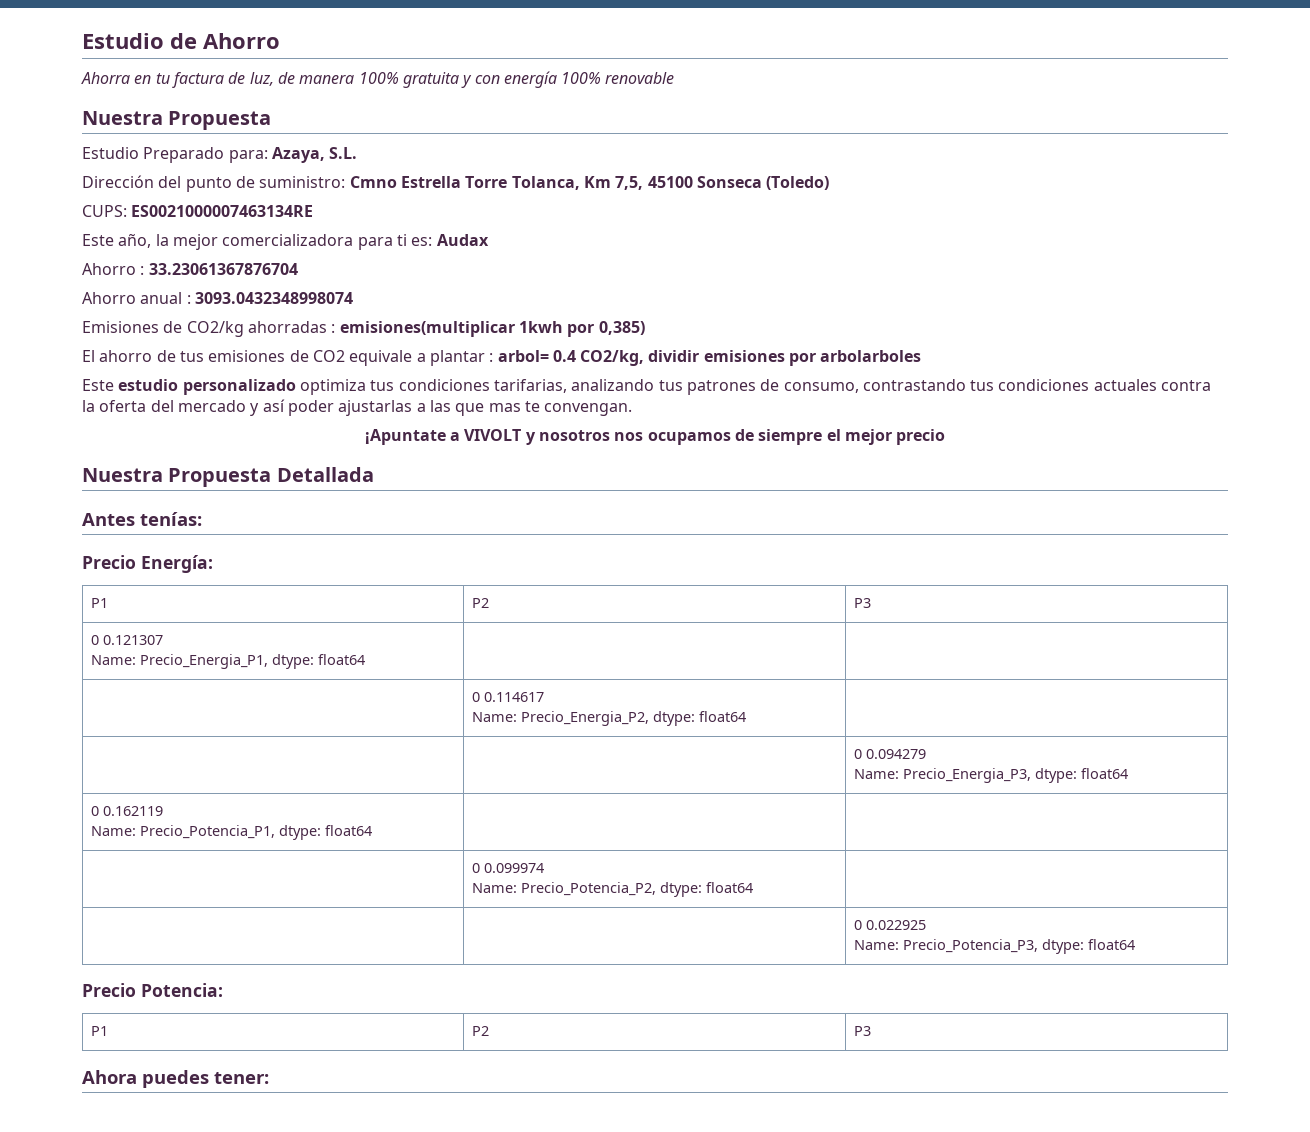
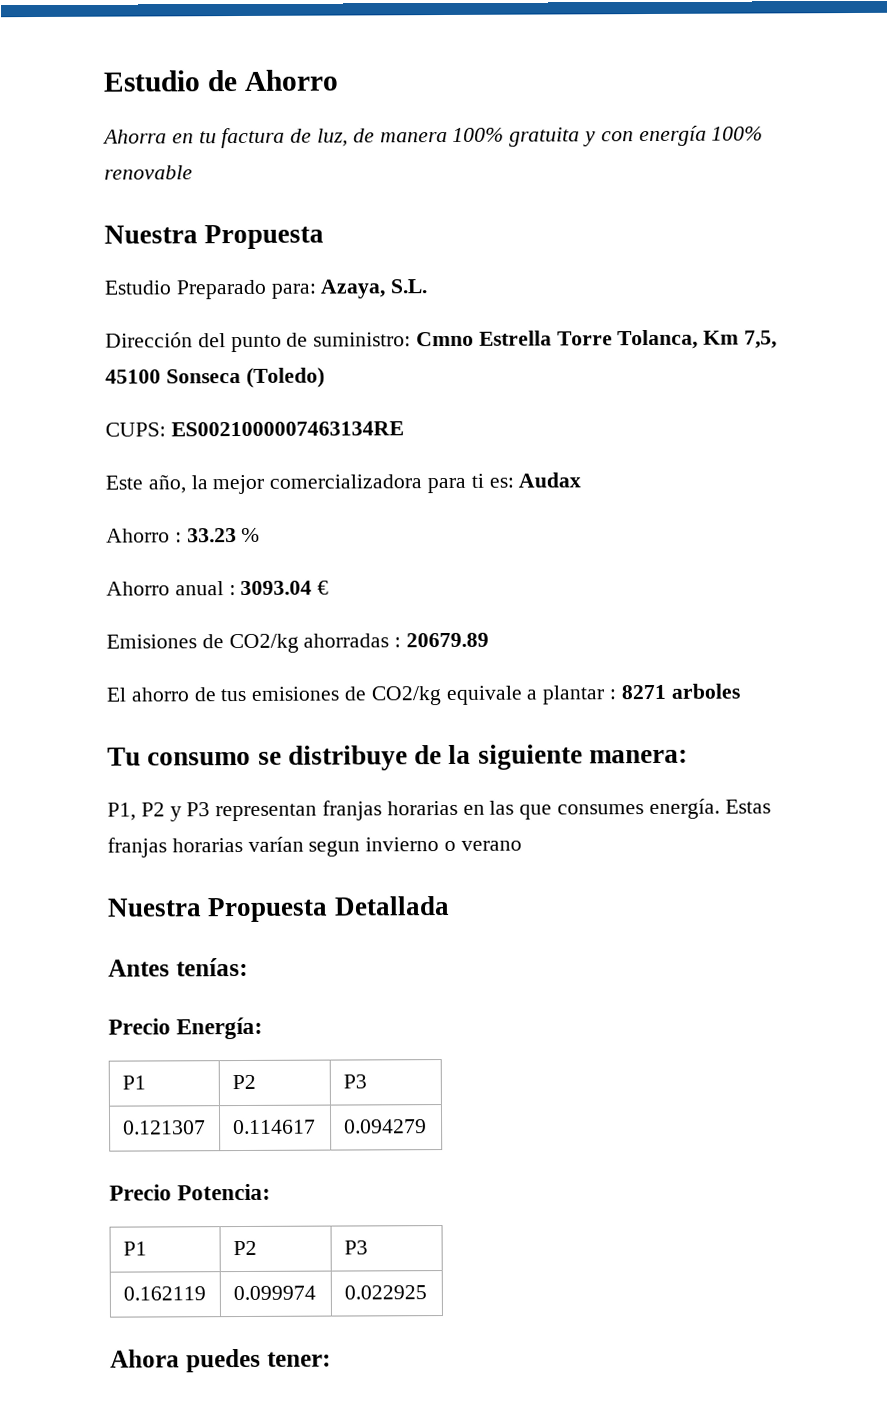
[148,263,298,275] 33.23061367876704 -> [186,527,261,543] 33.23 %
[194,292,353,304] 3093.0432348998074 -> [240,580,330,596] 3093.04 €
[339,321,645,337] emisiones(multiplicar 1kwh por 0,385) -> [406,632,490,648] 20679.89
[312,350,345,362] CO2 -> [370,686,441,706] CO2/kg
[497,350,922,366] [82,379,1212,395] [82,399,633,416] [364,429,946,445] arbol= 0.4 CO2/kg, dividir emisiones por arbolarboles // Este estudio personalizado optimiza tus condiciones tarifarias, analizando tus patrones de consumo, contrastando tus condiciones actuales contra la oferta del mercado y así poder ajustarlas a las que mas te convengan. // ¡Apuntate a VIVOLT y nosotros nos ocupamos de siempre el mejor precio -> [620,683,740,700] [107,744,689,771] [107,798,771,822] [107,836,522,858] 8271 arboles // Tu consumo se distribuye de la siguiente manera: // P1, P2 y P3 representan franjas horarias en las que consumes energía. Estas franjas horarias varían segun invierno o verano
[91,635,100,645] 0 -> (367, 1081) none
[91,654,366,669] [472,692,545,702] [472,711,747,726] [854,749,927,759] [854,768,1129,783] [91,806,164,816] [91,825,373,840] [472,863,545,873] [472,882,754,897] [854,920,927,930] [854,939,1136,954] // Name: Precio_Energia_P1, dtype: float64 | | // | 0 0.114617 // Name: Precio_Energia_P2, dtype: float64 | // | | 0 0.094279 // Name: Precio_Energia_P3, dtype: float64 // 0 0.162119 // Name: Precio_Potencia_P1, dtype: float64 | | // | 0 0.099974 // Name: Precio_Potencia_P2, dtype: float64 | // | | 0 0.022925 // Name: Precio_Potencia_P3, dtype: float64 -> [232,1119,316,1135] [343,1119,427,1134] | 0.114617 | 0.094279
(872, 1031) none -> [122,1286,206,1301] [232,1285,316,1301] [343,1285,427,1300] // 0.162119 | 0.099974 | 0.022925

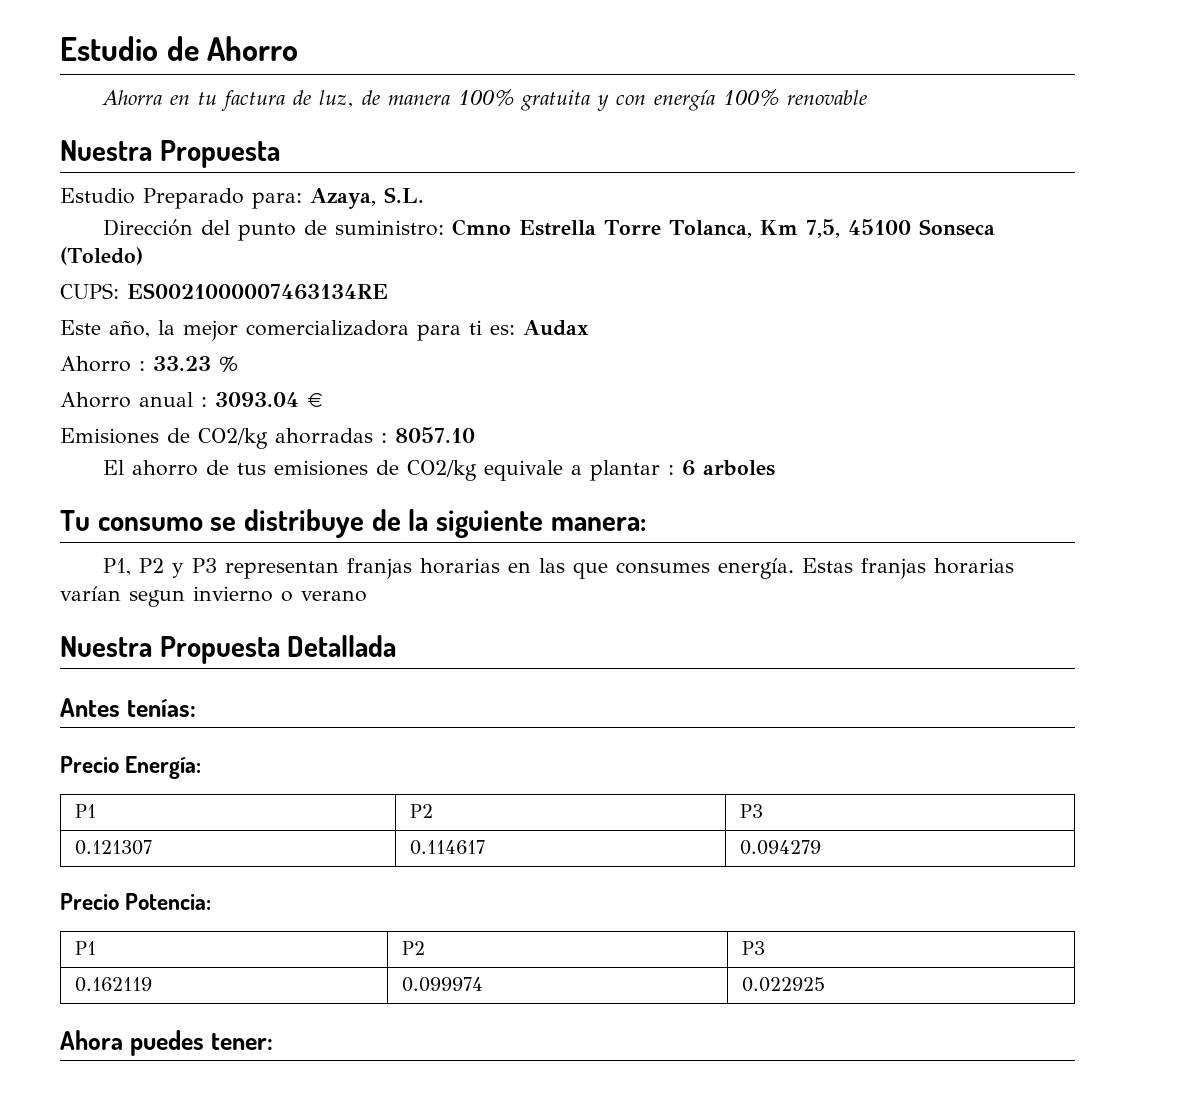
[406,632,490,648] 20679.89 -> [395,427,475,443] 8057.10
[620,684,666,700] 8271 -> [682,460,696,476] 6

